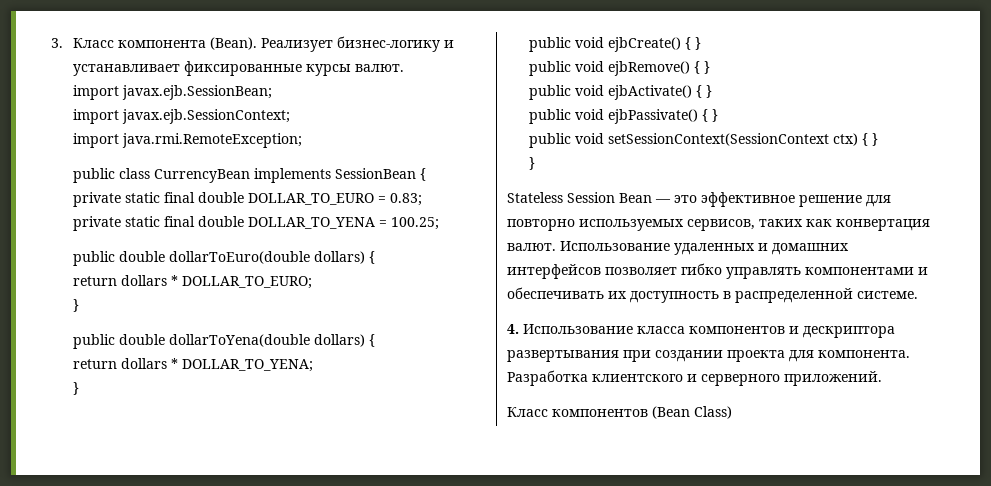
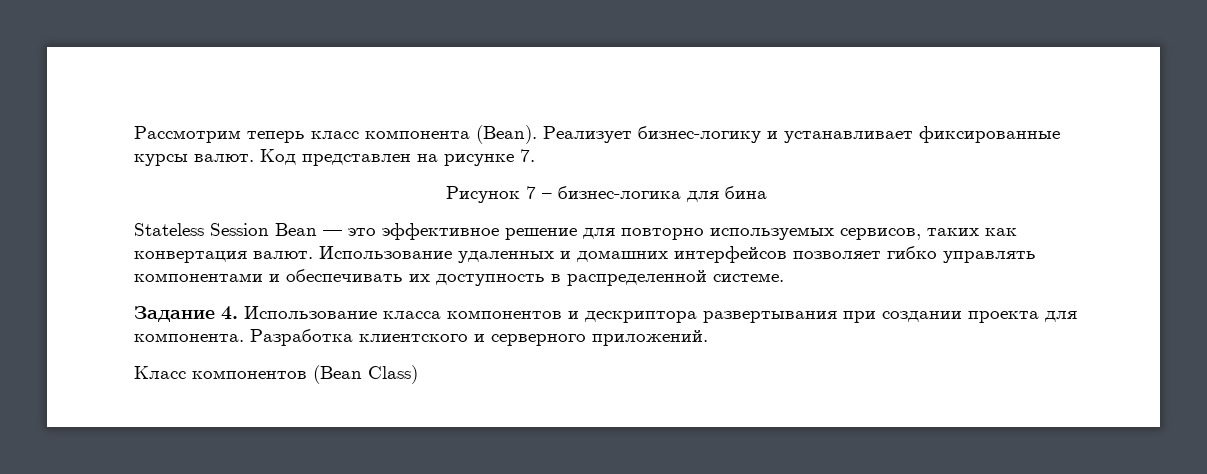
[51,38,114,48] 3. Класс -> [134,126,359,143] Рассмотрим теперь класс
[72,85,272,100] [72,109,290,124] [72,133,302,148] [72,168,426,183] [72,192,422,207] [72,216,439,231] [72,251,375,266] [72,275,312,289] [72,299,79,312] [72,334,375,349] [72,358,313,372] [72,382,79,395] [528,37,701,52] [528,61,710,76] [528,85,712,100] [528,109,718,124] [528,133,878,148] [528,157,535,170] // import javax.ejb.SessionBean; // import javax.ejb.SessionContext; // import java.rmi.RemoteException; // public class CurrencyBean implements SessionBean { // private static final double DOLLAR_TO_EURO = 0.83; // private static final double DOLLAR_TO_YENA = 100.25; // public double dollarToEuro(double dollars) { // return dollars * DOLLAR_TO_EURO; // } // public double dollarToYena(double dollars) { // return dollars * DOLLAR_TO_YENA; // } // public void ejbCreate() { } // public void ejbRemove() { } // public void ejbActivate() { } // public void ejbPassivate() { } // public void setSessionContext(SessionContext ctx) { } // } -> [260,149,535,166] [445,186,767,203] Код представлен на рисунке 7. // Рисунок 7 – бизнес-логика для бина
(918, 295) none -> [134,306,215,322] Задание

